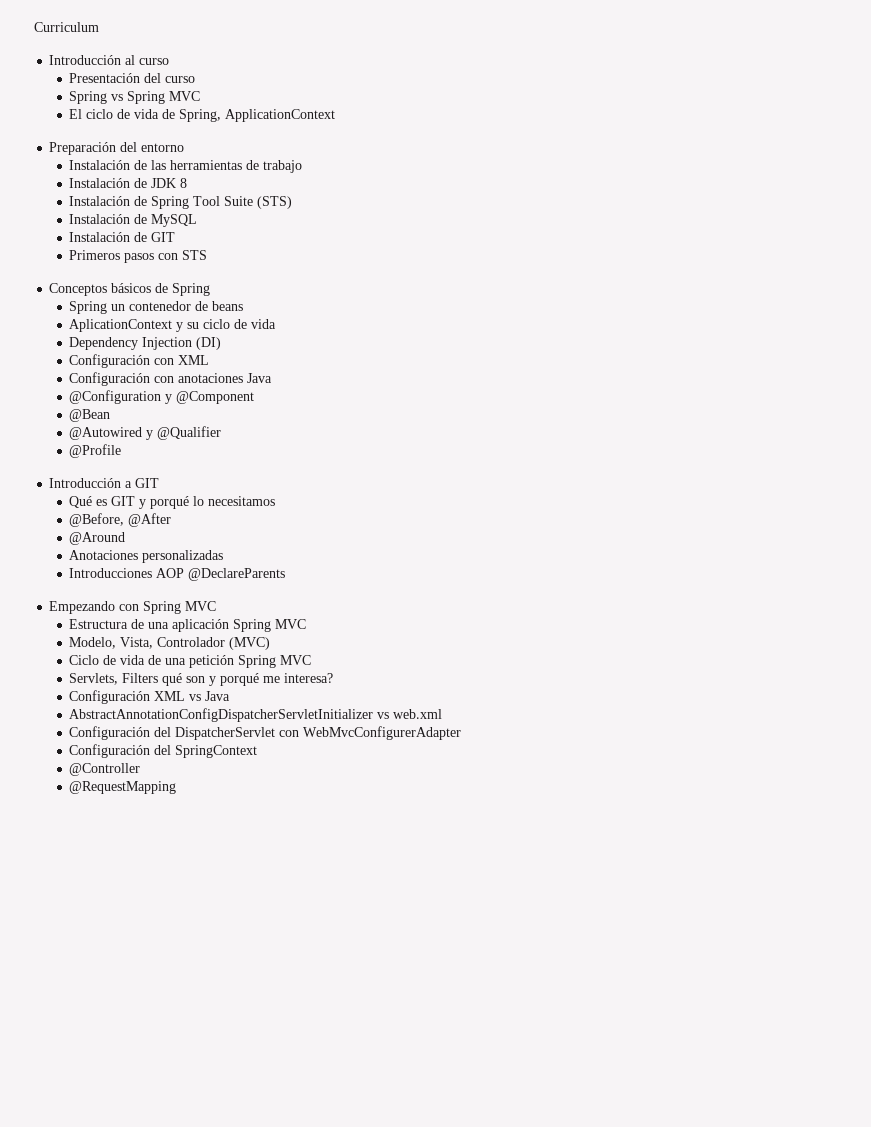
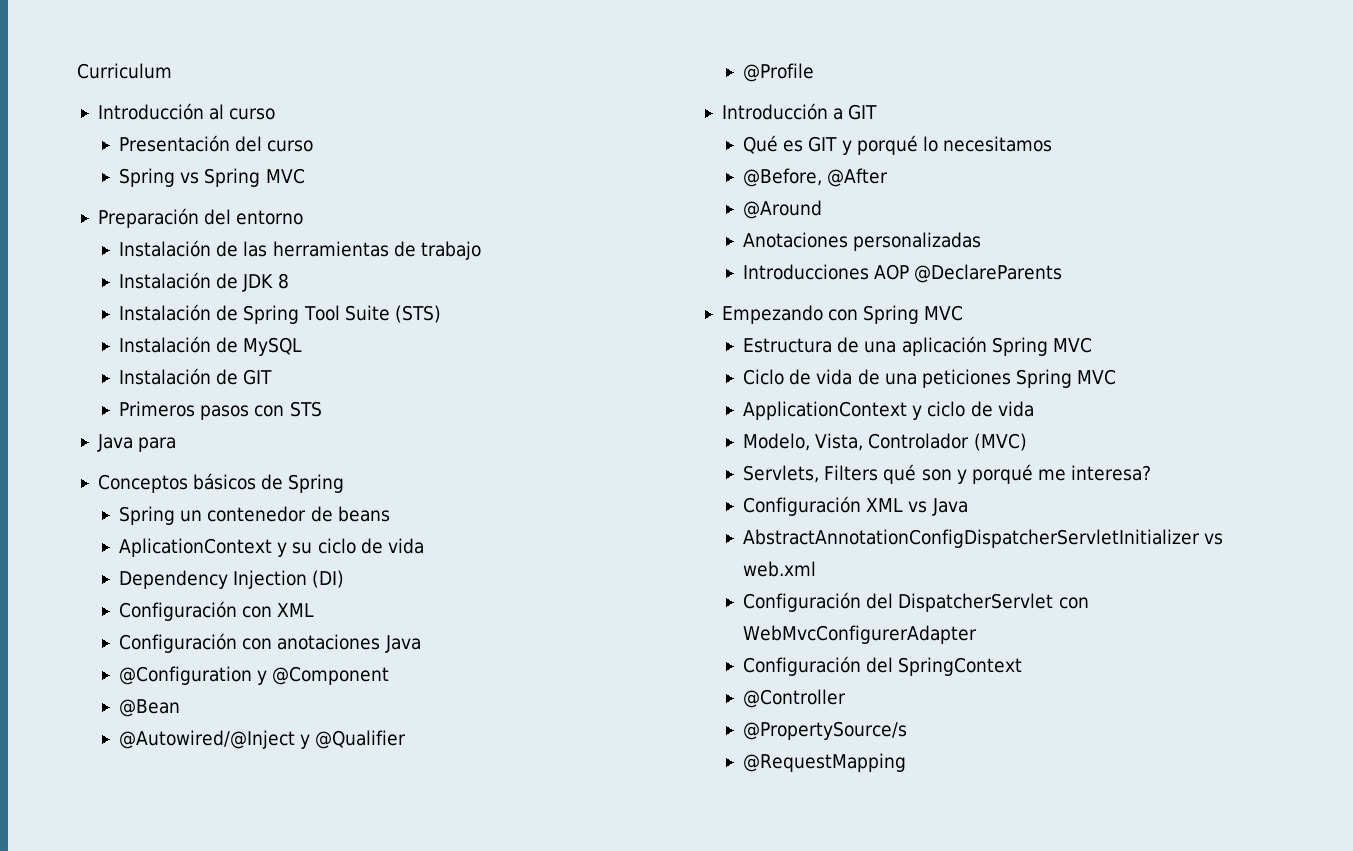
[69,109,336,122] // El ciclo de vida de Spring, ApplicationContext -> (305, 176) none
(208, 255) none -> [96,434,177,452] // Java para
[69,427,143,440] @Autowired -> [119,730,296,749] @Autowired/@Inject
[69,637,271,650] // Modelo, Vista, Controlador (MVC) -> (1092, 345) none
[189,655,312,668] petición Spring MVC -> [921,369,1117,388] [743,401,1034,420] [743,433,1027,451] peticiones Spring MVC // ApplicationContext y ciclo de vida // Modelo, Vista, Controlador (MVC)
(141, 769) none -> [743,721,908,740] // @PropertySource/s

